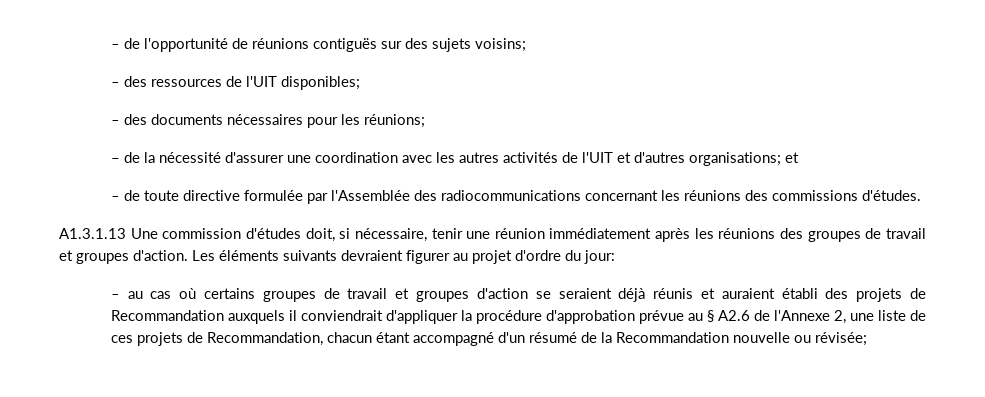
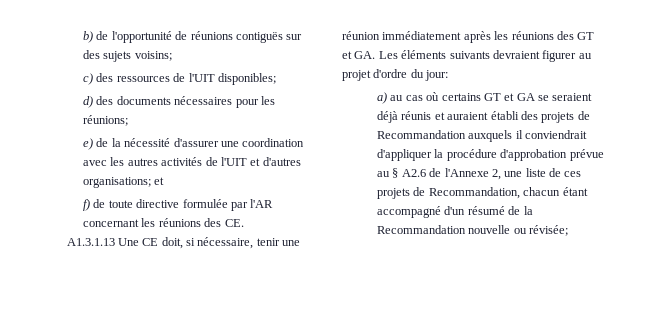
[110,44,120,49] – -> [83,31,94,43] b)
[110,82,120,87] – -> [83,73,94,85] c)
[110,120,120,125] – -> [83,96,94,108] d)
[110,158,120,163] – -> [83,138,94,150] e)
[110,196,120,201] – -> [83,199,91,211] f)
[330,190,581,201] l'Assemblée des radiocommunications -> [250,199,274,208] l'AR
[771,190,921,201] commissions d'études. -> [224,219,244,227] CE.
[162,228,301,239] commission d'études -> [142,238,159,246] CE
[807,228,926,242] [59,250,188,264] groupes de travail et groupes d'action. -> [577,32,595,40] [342,51,376,59] GT et GA.
[110,294,120,299] – -> [377,92,388,104] a)
[262,288,528,302] groupes de travail et groupes d'action -> [483,93,535,101] GT et GA

